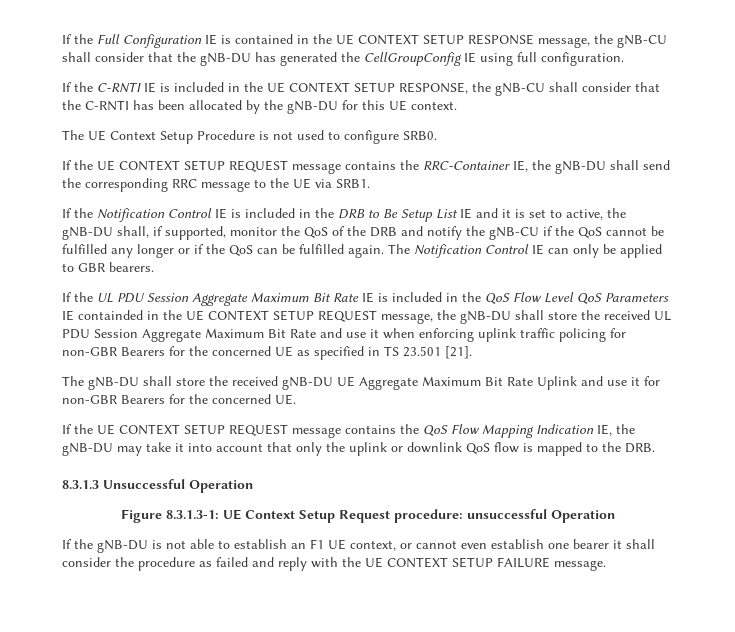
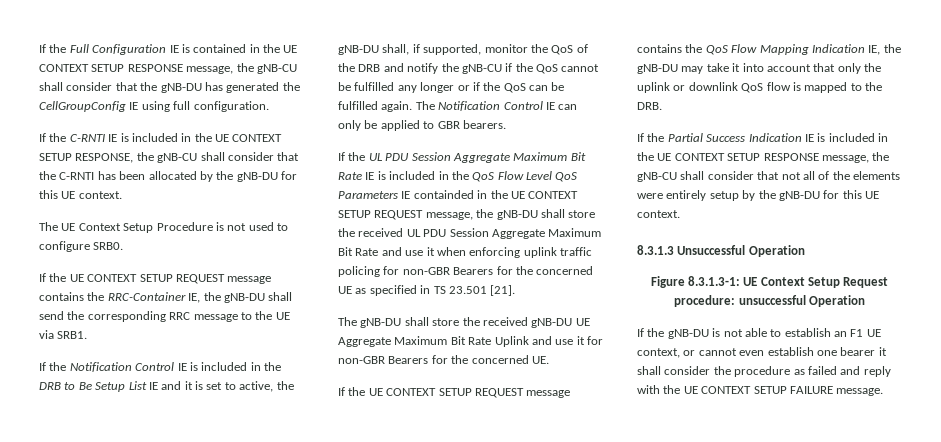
(655, 448) none -> [637,133,888,142] [637,152,890,163] [637,171,900,182] [637,190,879,201] [637,210,680,218] // If the Partial Success Indication IE is included in the UE CONTEXT SETUP RESPONSE message, the gNB-CU shall consider that not all of the elements were entirely setup by the gNB-DU for this UE context.

